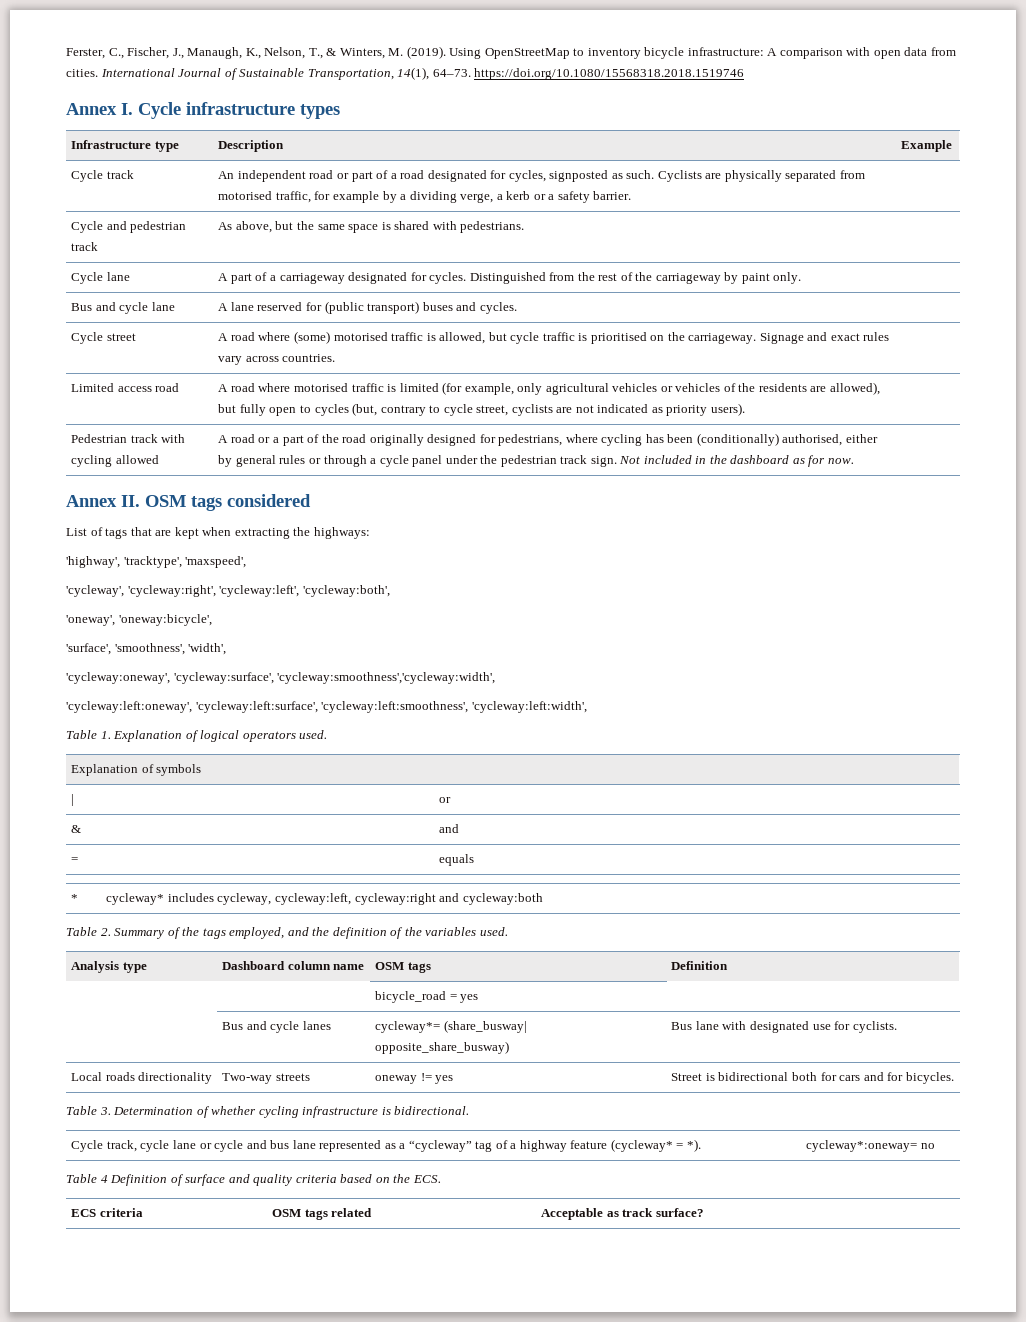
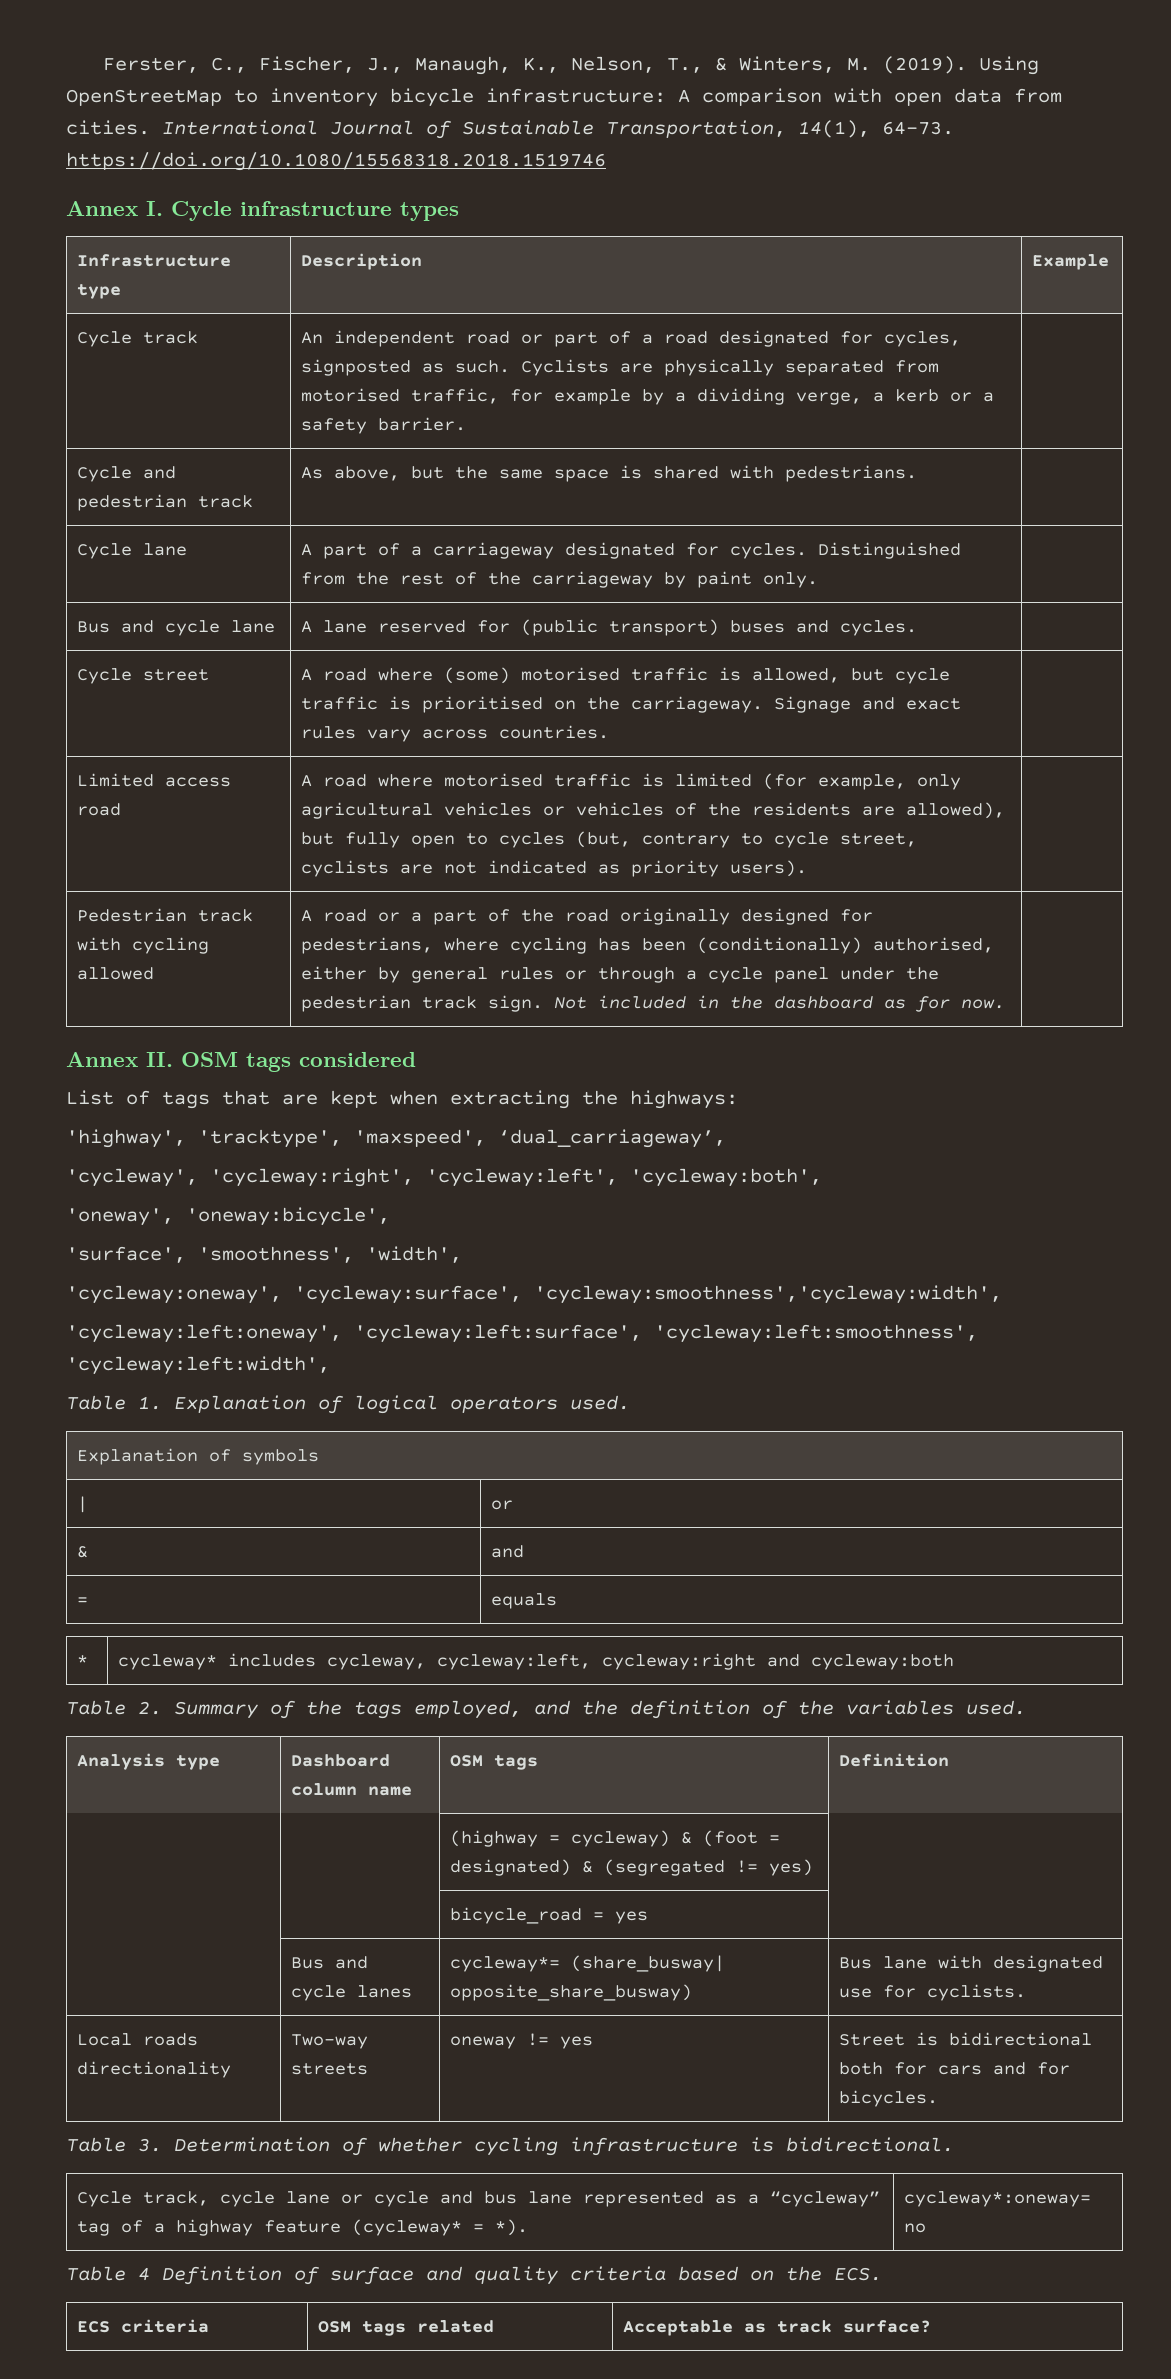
(247, 562) none -> [498,1129,726,1148] ‘dual_carriageway’,
(729, 965) none -> [450,1830,781,1847] [450,1859,814,1876] // | | (highway = cycleway) & (foot = designated) & (segregated != yes) |

